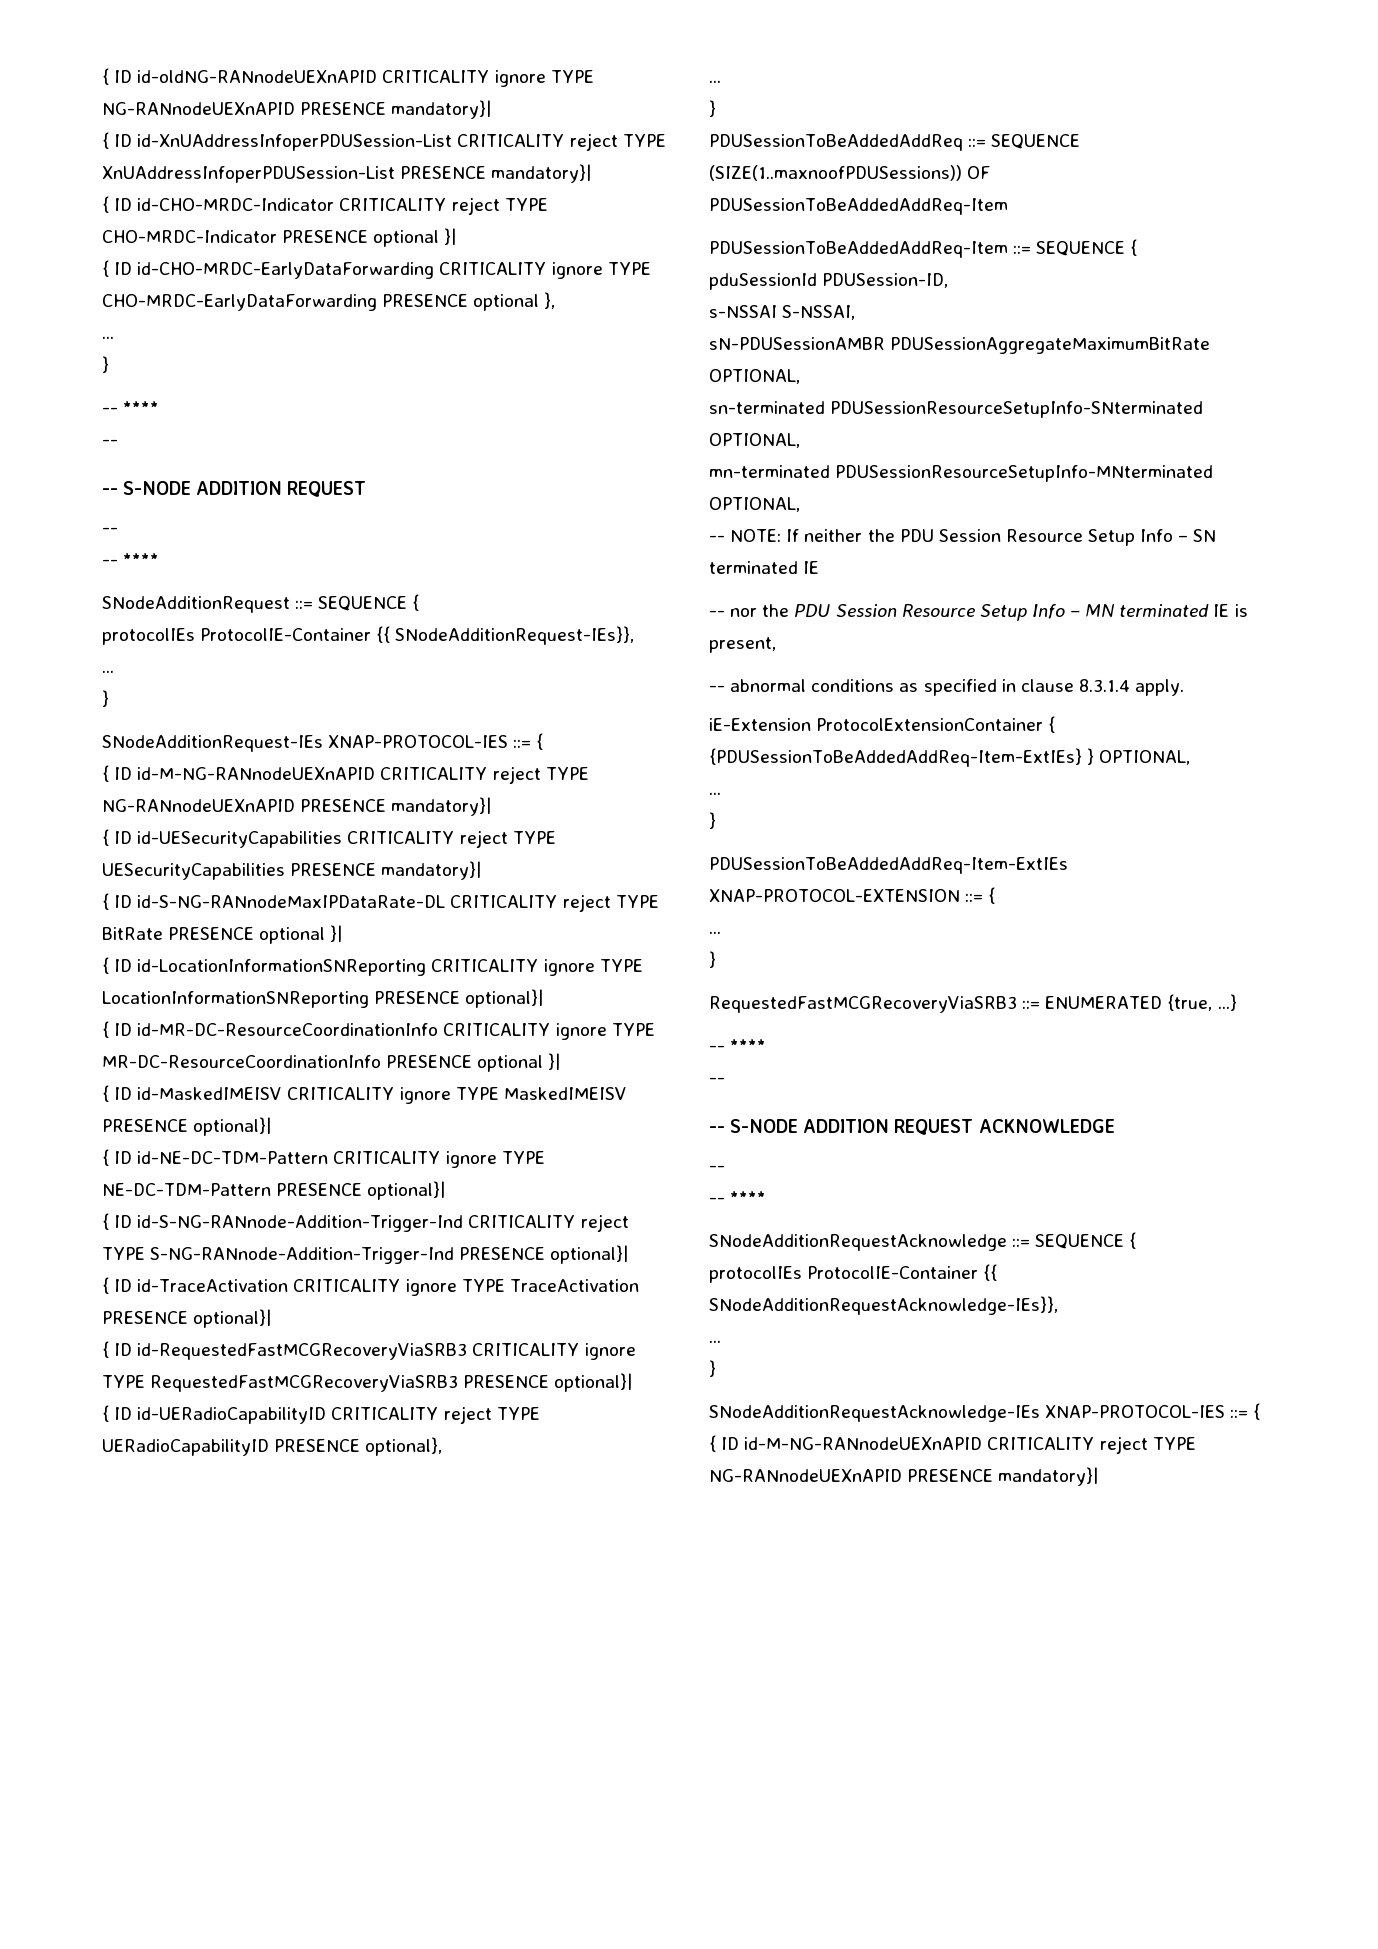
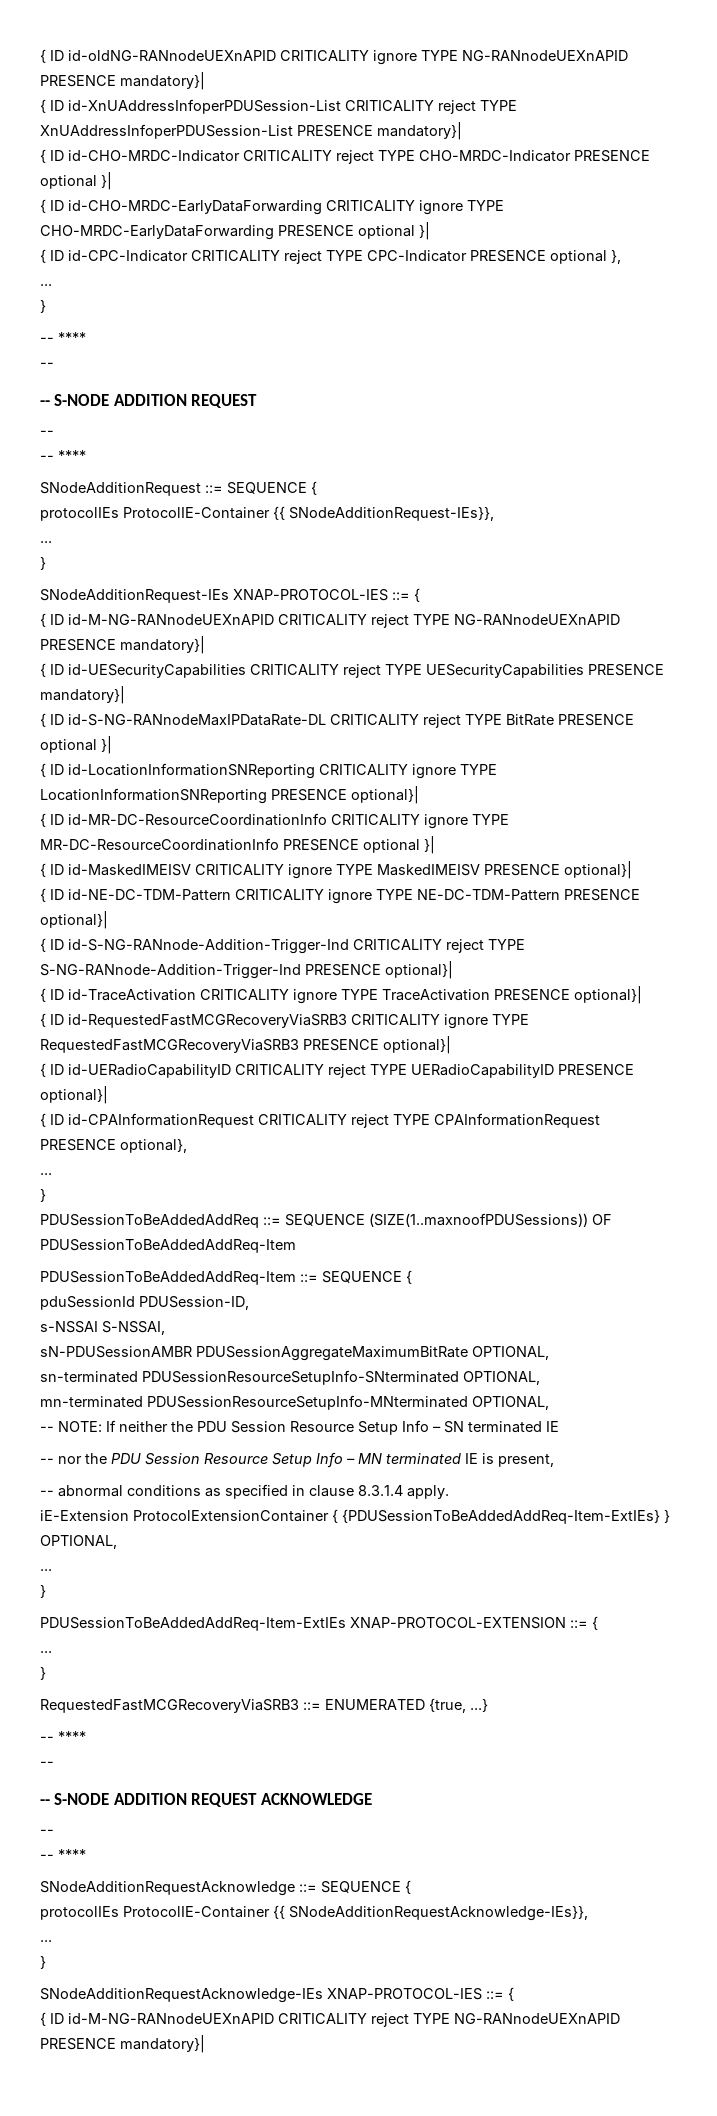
(540, 302) none -> [419,222,430,240] [40,249,607,264] }| // { ID id-CPC-Indicator CRITICALITY reject TYPE CPC-Indicator PRESENCE optional
(361, 1445) none -> [40,1086,108,1104] [40,1113,600,1128] [40,1139,116,1151] optional}| // { ID id-CPAInformationRequest CRITICALITY reject TYPE CPAInformationRequest PRESENCE

